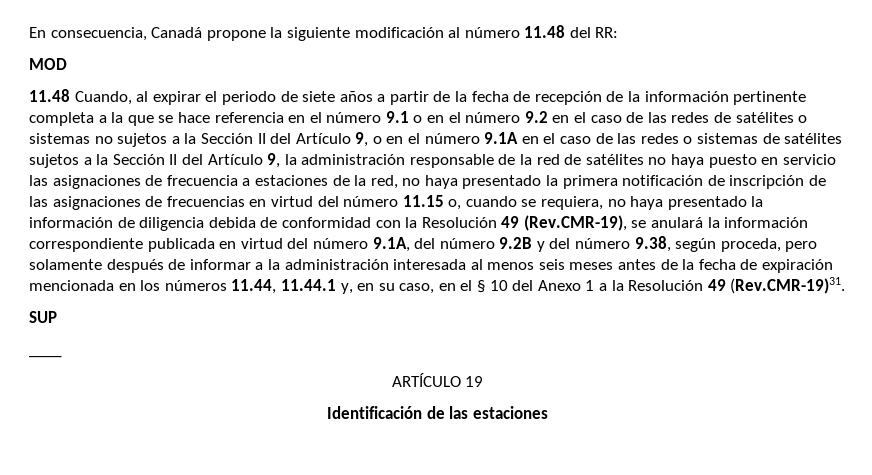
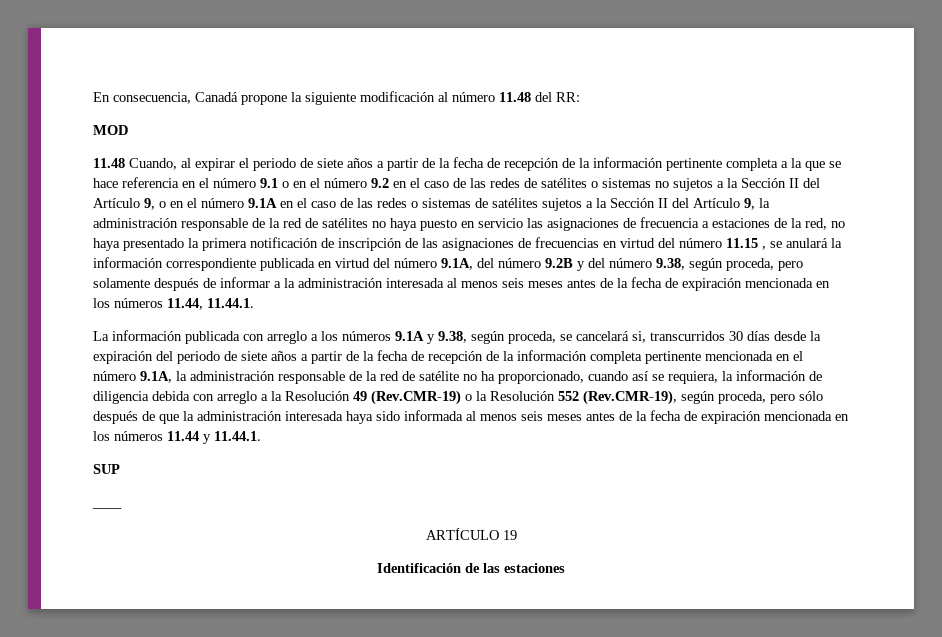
[448,196,764,210] [29,215,627,231] o, cuando se requiera, no haya presentado la información de diligencia debida de conformidad con la Resolución 49 (Rev.CMR-19), -> [762,246,766,250] ,
[280,277,846,294] 11.44.1 y, en su caso, en el § 10 del Anexo 1 a la Resolución 49 (Rev.CMR-19)31. -> [207,298,254,308] [93,330,821,344] [93,350,803,364] [93,370,822,384] [93,390,823,405] [93,410,849,424] [93,431,261,444] 11.44.1. // La información publicada con arreglo a los números 9.1A y 9.38, según proceda, se cancelará si, transcurridos 30 días desde la expiración del periodo de siete años a partir de la fecha de recepción de la información completa pertinente mencionada en el número 9.1A, la administración responsable de la red de satélite no ha proporcionado, cuando así se requiera, la información de diligencia debida con arreglo a la Resolución 49 (Rev.CMR-19) o la Resolución 552 (Rev.CMR-19), según proceda, pero sólo después de que la administración interesada haya sido informada al menos seis meses antes de la fecha de expiración mencionada en los números 11.44 y 11.44.1.

